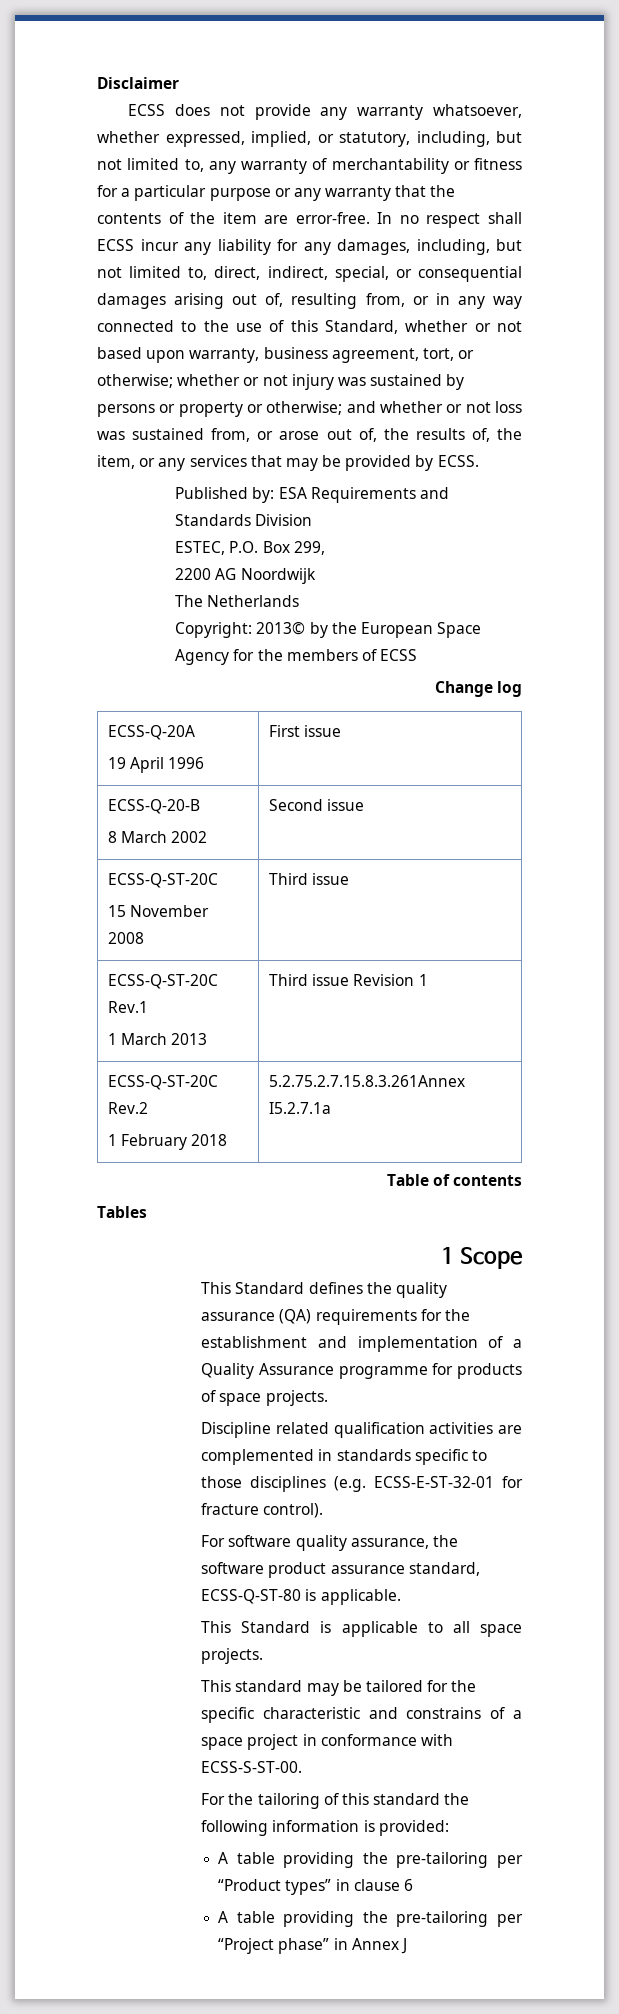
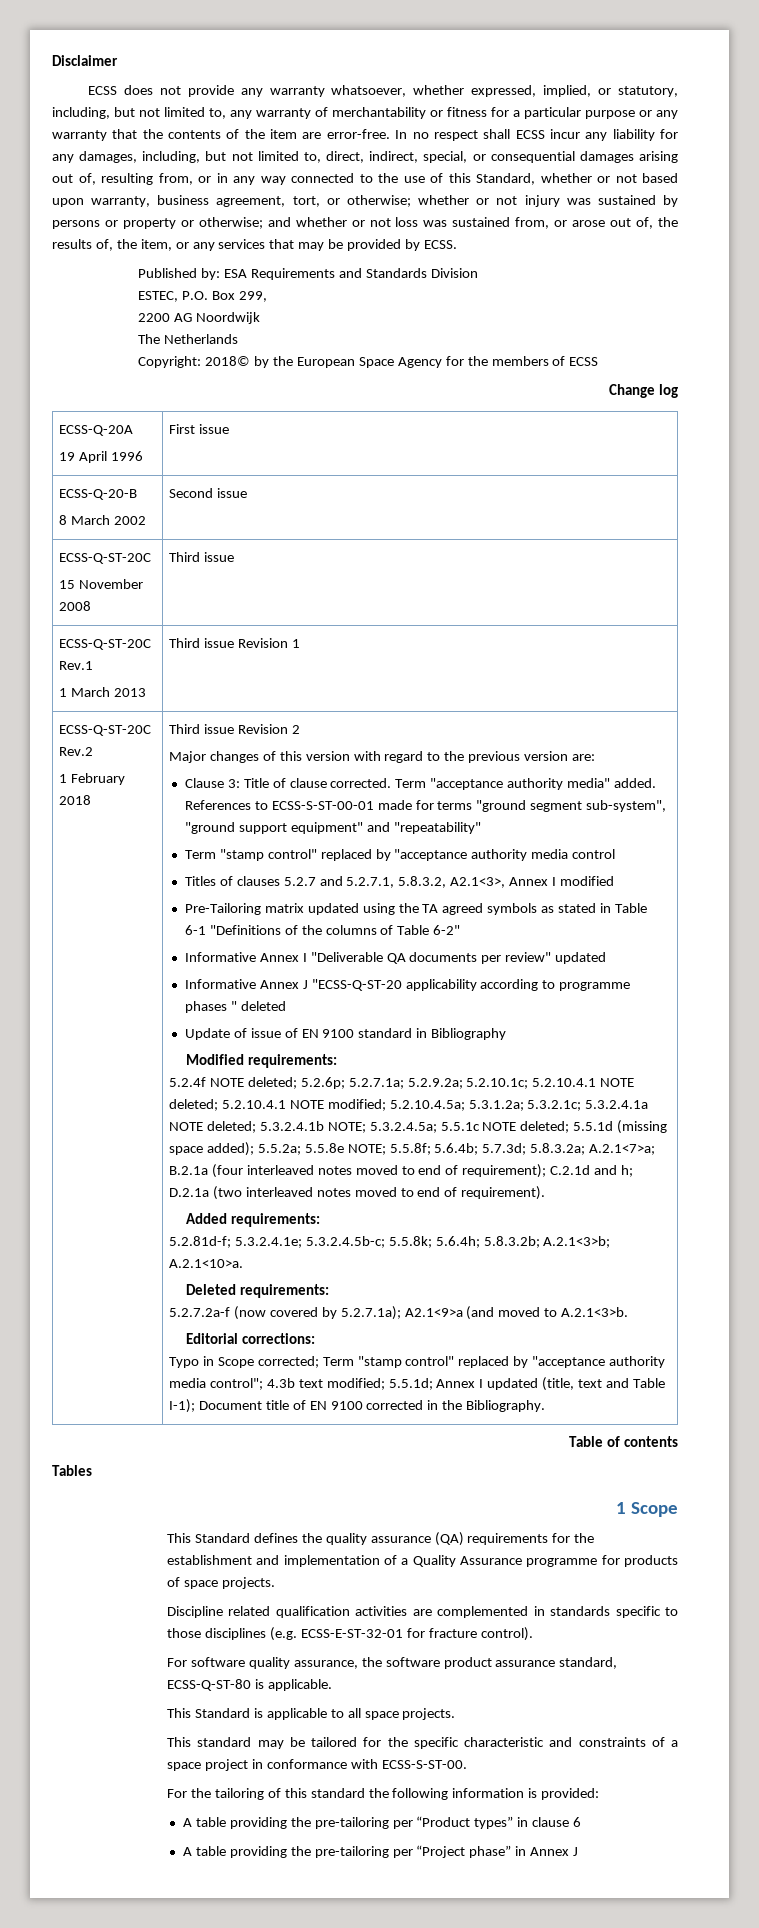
[256,622,306,635] 2013© -> [205,356,251,366] 2018©
[268,1075,465,1087] [268,1102,331,1114] 5.2.75.2.7.15.8.3.261Annex I5.2.7.1a -> [168,724,300,734] [168,751,595,763] [184,778,657,790] [184,800,667,812] [184,822,481,834] [184,849,616,861] [184,876,615,888] [184,903,647,915] [184,925,461,935] [184,952,607,964] [184,979,631,991] [184,1001,286,1013] [184,1028,507,1040] [186,1054,338,1068] [168,1077,635,1089] [168,1099,649,1111] [168,1120,668,1134] [168,1142,656,1156] [168,1164,633,1178] [168,1186,546,1200] [186,1213,321,1227] [168,1236,611,1248] [168,1259,243,1268] [186,1284,330,1298] [168,1306,629,1320] [186,1333,316,1344] [168,1356,666,1368] [168,1377,665,1391] [168,1399,546,1413] Third issue Revision 2 // Major changes of this version with regard to the previous version are: // Clause 3: Title of clause corrected. Term "acceptance authority media" added. References to ECSS-S-ST-00-01 made for terms "ground segment sub-system", "ground support equipment" and "repeatability" // Term "stamp control" replaced by "acceptance authority media control // Titles of clauses 5.2.7 and 5.2.7.1, 5.8.3.2, A2.1<3>, Annex I modified // Pre-Tailoring matrix updated using the TA agreed symbols as stated in Table 6-1 "Definitions of the columns of Table 6-2" // Informative Annex I "Deliverable QA documents per review" updated // Informative Annex J "ECSS-Q-ST-20 applicability according to programme phases " deleted // Update of issue of EN 9100 standard in Bibliography // Modified requirements: // 5.2.4f NOTE deleted; 5.2.6p; 5.2.7.1a; 5.2.9.2a; 5.2.10.1c; 5.2.10.4.1 NOTE deleted; 5.2.10.4.1 NOTE modified; 5.2.10.4.5a; 5.3.1.2a; 5.3.2.1c; 5.3.2.4.1a NOTE deleted; 5.3.2.4.1b NOTE; 5.3.2.4.5a; 5.5.1c NOTE deleted; 5.5.1d (missing space added); 5.5.2a; 5.5.8e NOTE; 5.5.8f; 5.6.4b; 5.7.3d; 5.8.3.2a; A.2.1<7>a; B.2.1a (four interleaved notes moved to end of requirement); C.2.1d and h; D.2.1a (two interleaved notes moved to end of requirement). // Added requirements: // 5.2.81d-f; 5.3.2.4.1e; 5.3.2.4.5b-c; 5.5.8k; 5.6.4h; 5.8.3.2b; A.2.1<3>b; A.2.1<10>a. // Deleted requirements: // 5.2.7.2a-f (now covered by 5.2.7.1a); A2.1<9>a (and moved to A.2.1<3>b. // Editorial corrections: // Typo in Scope corrected; Term "stamp control" replaced by "acceptance authority media control"; 4.3b text modified; 5.5.1d; Annex I updated (title, text and Table I-1); Document title of EN 9100 corrected in the Bibliography.
[406,1707,482,1719] constrains -> [578,1737,646,1747] constraints

